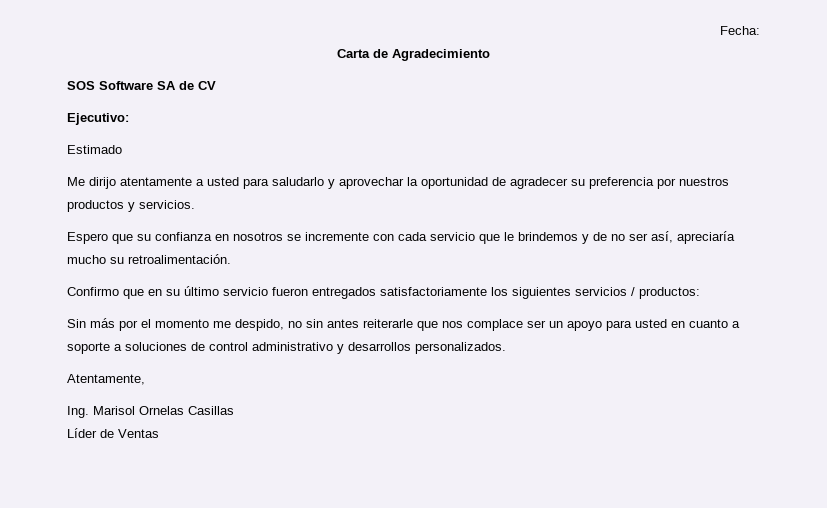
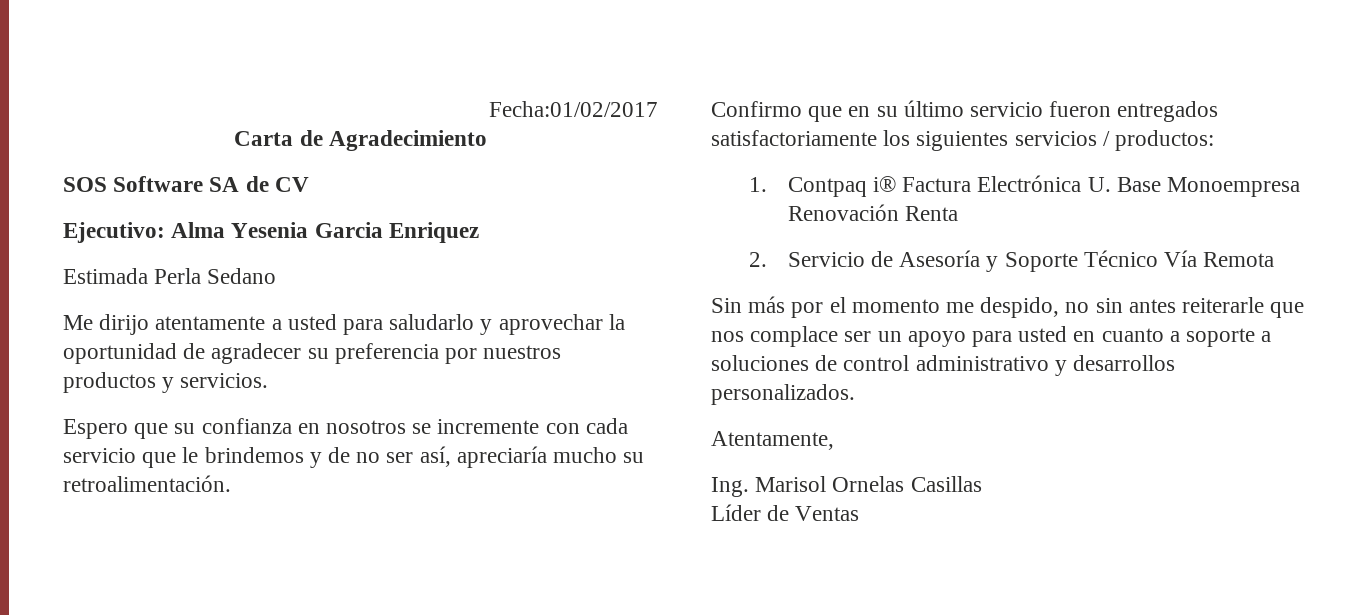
[720,26,760,35] Fecha: -> [489,101,658,117] Fecha:01/02/2017
[67,145,122,154] // Estimado -> [171,222,479,243] [63,268,277,284] Alma Yesenia Garcia Enriquez // Estimada Perla Sedano
(700, 293) none -> [749,175,1300,197] [787,204,958,221] [749,250,1275,272] // 1. Contpaq i® Factura Electrónica U. Base Monoempresa Renovación Renta // 2. Servicio de Asesoría y Soporte Técnico Vía Remota

